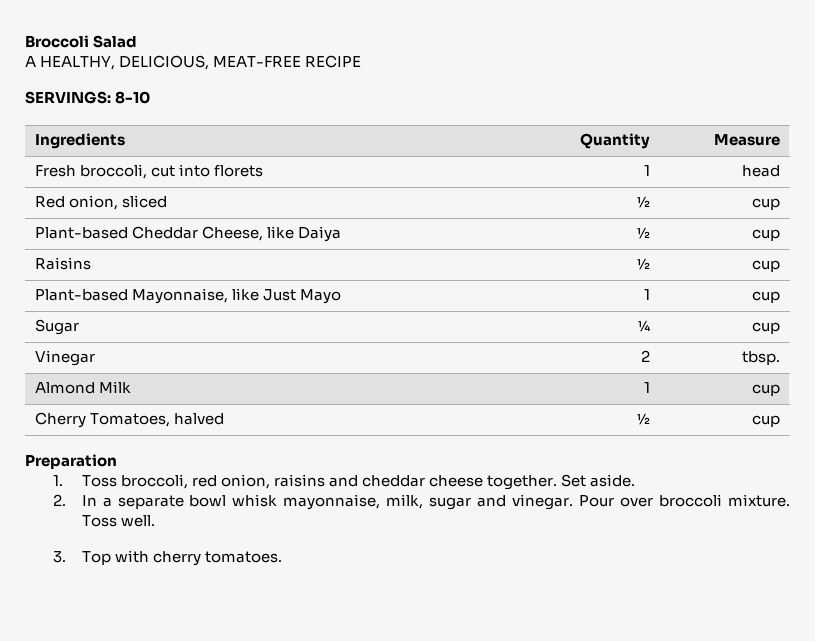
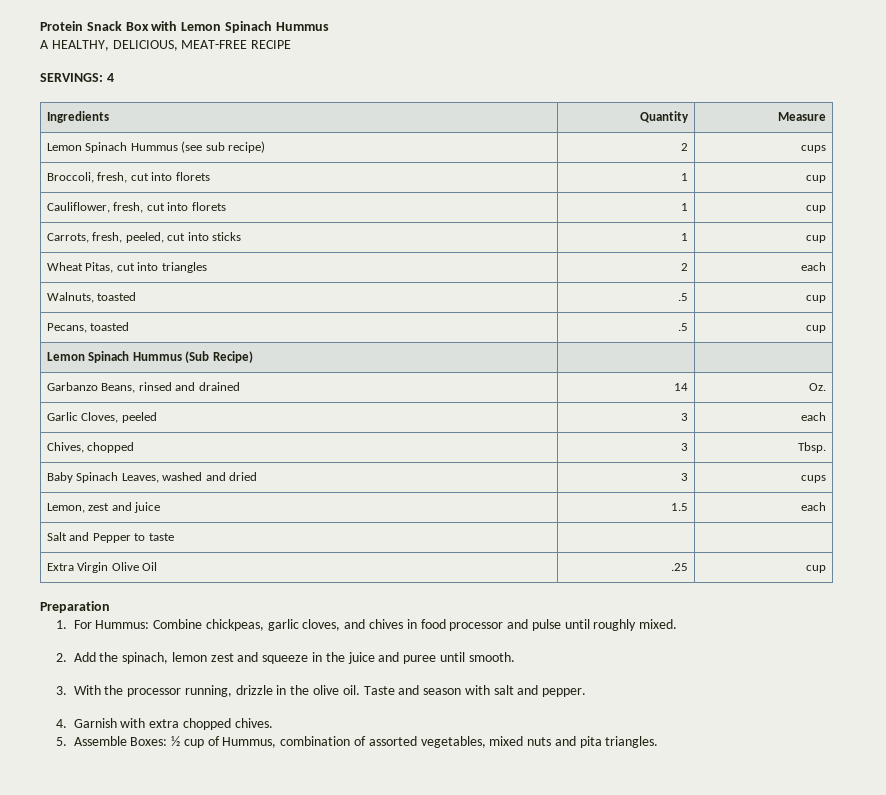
[25,35,138,48] Broccoli Salad -> [40,21,329,33] Protein Snack Box with Lemon Spinach Hummus
[115,91,151,104] 8-10 -> [106,73,114,82] 4
[34,164,263,179] [644,165,651,176] [742,165,781,177] [34,195,167,210] [637,196,651,208] [752,198,781,210] [34,226,341,242] [637,227,651,239] [752,229,781,241] [34,257,91,270] [637,258,651,270] [752,260,781,272] [34,288,341,304] [644,289,651,300] [752,291,781,303] [34,319,79,335] [638,320,651,332] [752,322,781,334] [34,350,95,366] [641,350,651,362] [742,351,781,365] [34,381,131,394] [644,382,651,393] [752,384,781,396] [34,412,224,428] [637,413,651,425] [752,415,781,427] [25,454,117,469] [53,474,636,490] [53,494,790,510] [81,515,155,527] [53,550,282,566] Fresh broccoli, cut into florets | 1 | head // Red onion, sliced | ½ | cup // Plant-based Cheddar Cheese, like Daiya | ½ | cup // Raisins | ½ | cup // Plant-based Mayonnaise, like Just Mayo | 1 | cup // Sugar | ¼ | cup // Vinegar | 2 | tbsp. // Almond Milk | 1 | cup // Cherry Tomatoes, halved | ½ | cup // Preparation // 1. Toss broccoli, red onion, raisins and cheddar cheese together. Set aside. // 2. In a separate bowl whisk mayonnaise, milk, sugar and vinegar. Pour over broccoli mixture. Toss well. // 3. Top with cherry tomatoes. -> [47,141,265,153] [680,143,688,151] [800,145,826,153] [47,172,210,183] [680,173,688,181] [805,175,826,183] [47,202,226,213] [680,203,688,211] [805,205,826,213] [47,232,241,243] [680,233,688,241] [805,235,826,243] [47,262,207,273] [680,263,688,271] [800,262,826,271] [47,292,137,303] [677,293,688,301] [805,295,826,303] [47,322,130,333] [677,323,688,331] [805,325,826,333] [47,351,253,363] [47,382,240,393] [673,383,688,391] [808,383,826,391] [47,412,157,423] [680,413,688,421] [800,412,826,421] [47,442,135,453] [680,443,688,451] [797,442,826,453] [47,472,257,483] [680,473,688,481] [800,475,826,483] [47,502,161,513] [670,503,688,511] [800,502,826,511] [47,532,174,543] [47,562,158,573] [670,563,688,571] [805,565,826,573] [40,601,110,613] [55,619,678,631] [55,652,515,664] [55,685,587,697] [55,718,273,730] [55,736,659,748] Lemon Spinach Hummus (see sub recipe) | 2 | cups // Broccoli, fresh, cut into florets | 1 | cup // Cauliflower, fresh, cut into florets | 1 | cup // Carrots, fresh, peeled, cut into sticks | 1 | cup // Wheat Pitas, cut into triangles | 2 | each // Walnuts, toasted | .5 | cup // Pecans, toasted | .5 | cup // Lemon Spinach Hummus (Sub Recipe) | | // Garbanzo Beans, rinsed and drained | 14 | Oz. // Garlic Cloves, peeled | 3 | each // Chives, chopped | 3 | Tbsp. // Baby Spinach Leaves, washed and dried | 3 | cups // Lemon, zest and juice | 1.5 | each // Salt and Pepper to taste | | // Extra Virgin Olive Oil | .25 | cup // Preparation // 1. For Hummus: Combine chickpeas, garlic cloves, and chives in food processor and pulse until roughly mixed. // 2. Add the spinach, lemon zest and squeeze in the juice and puree until smooth. // 3. With the processor running, drizzle in the olive oil. Taste and season with salt and pepper. // 4. Garnish with extra chopped chives. // 5. Assemble Boxes: ½ cup of Hummus, combination of assorted vegetables, mixed nuts and pita triangles.

